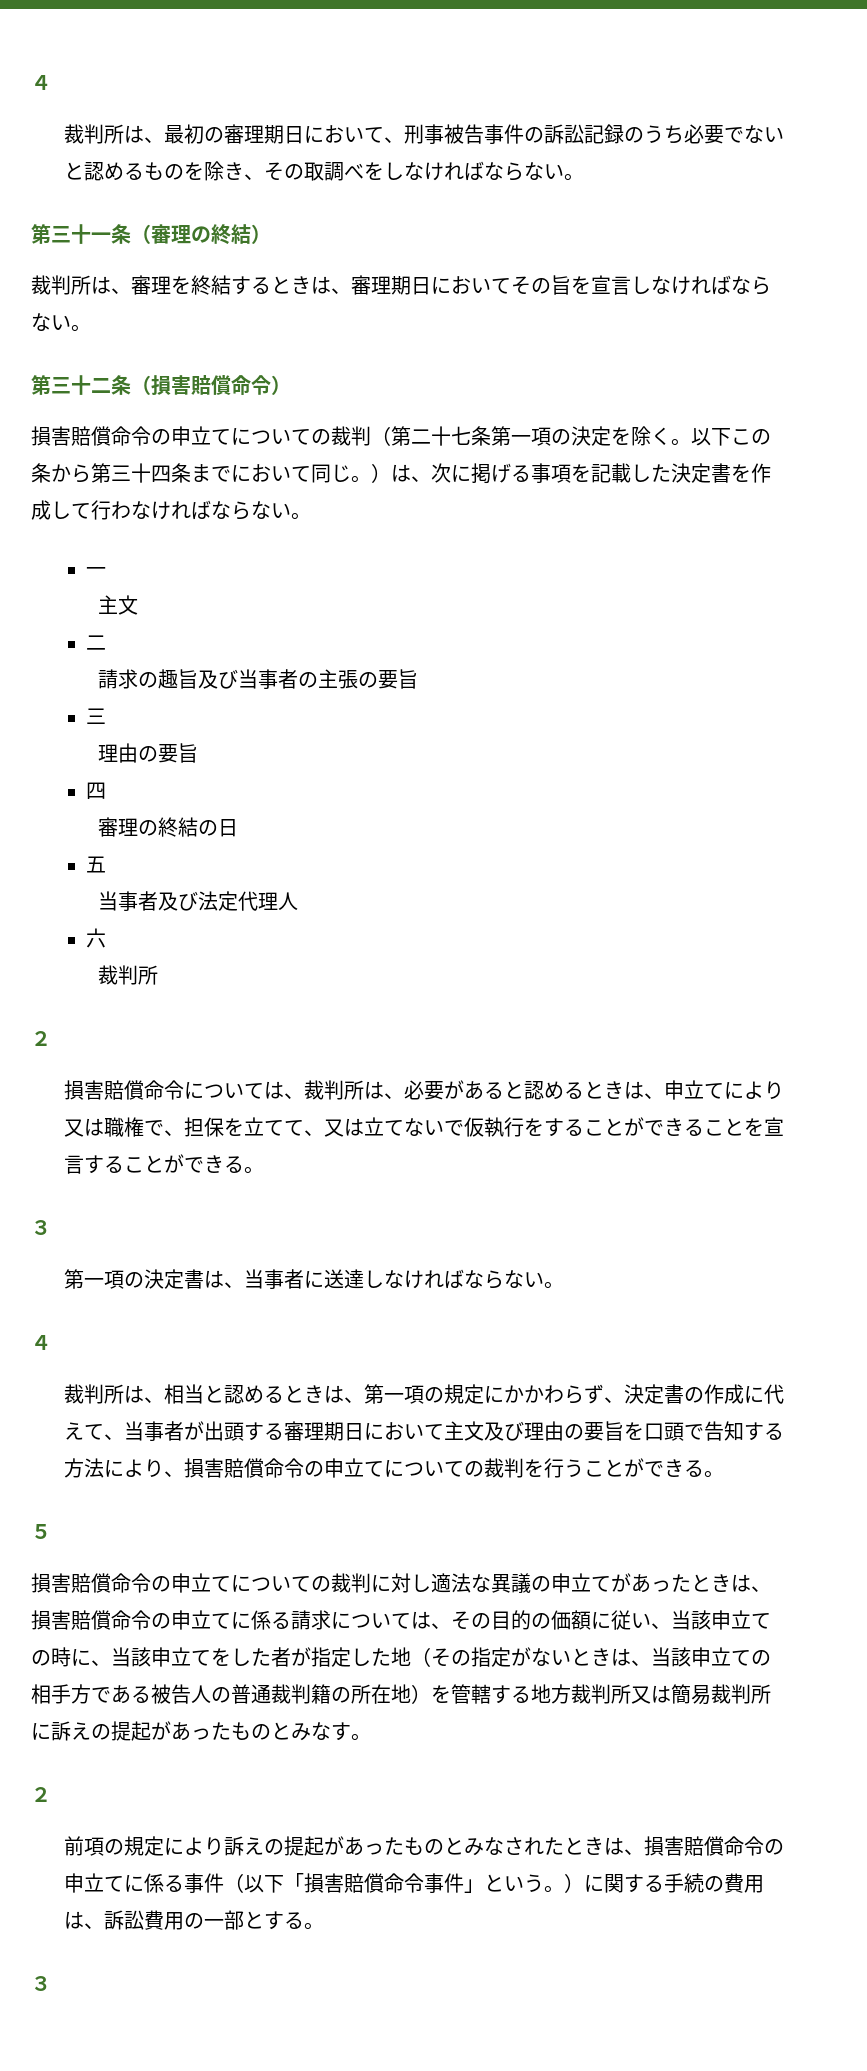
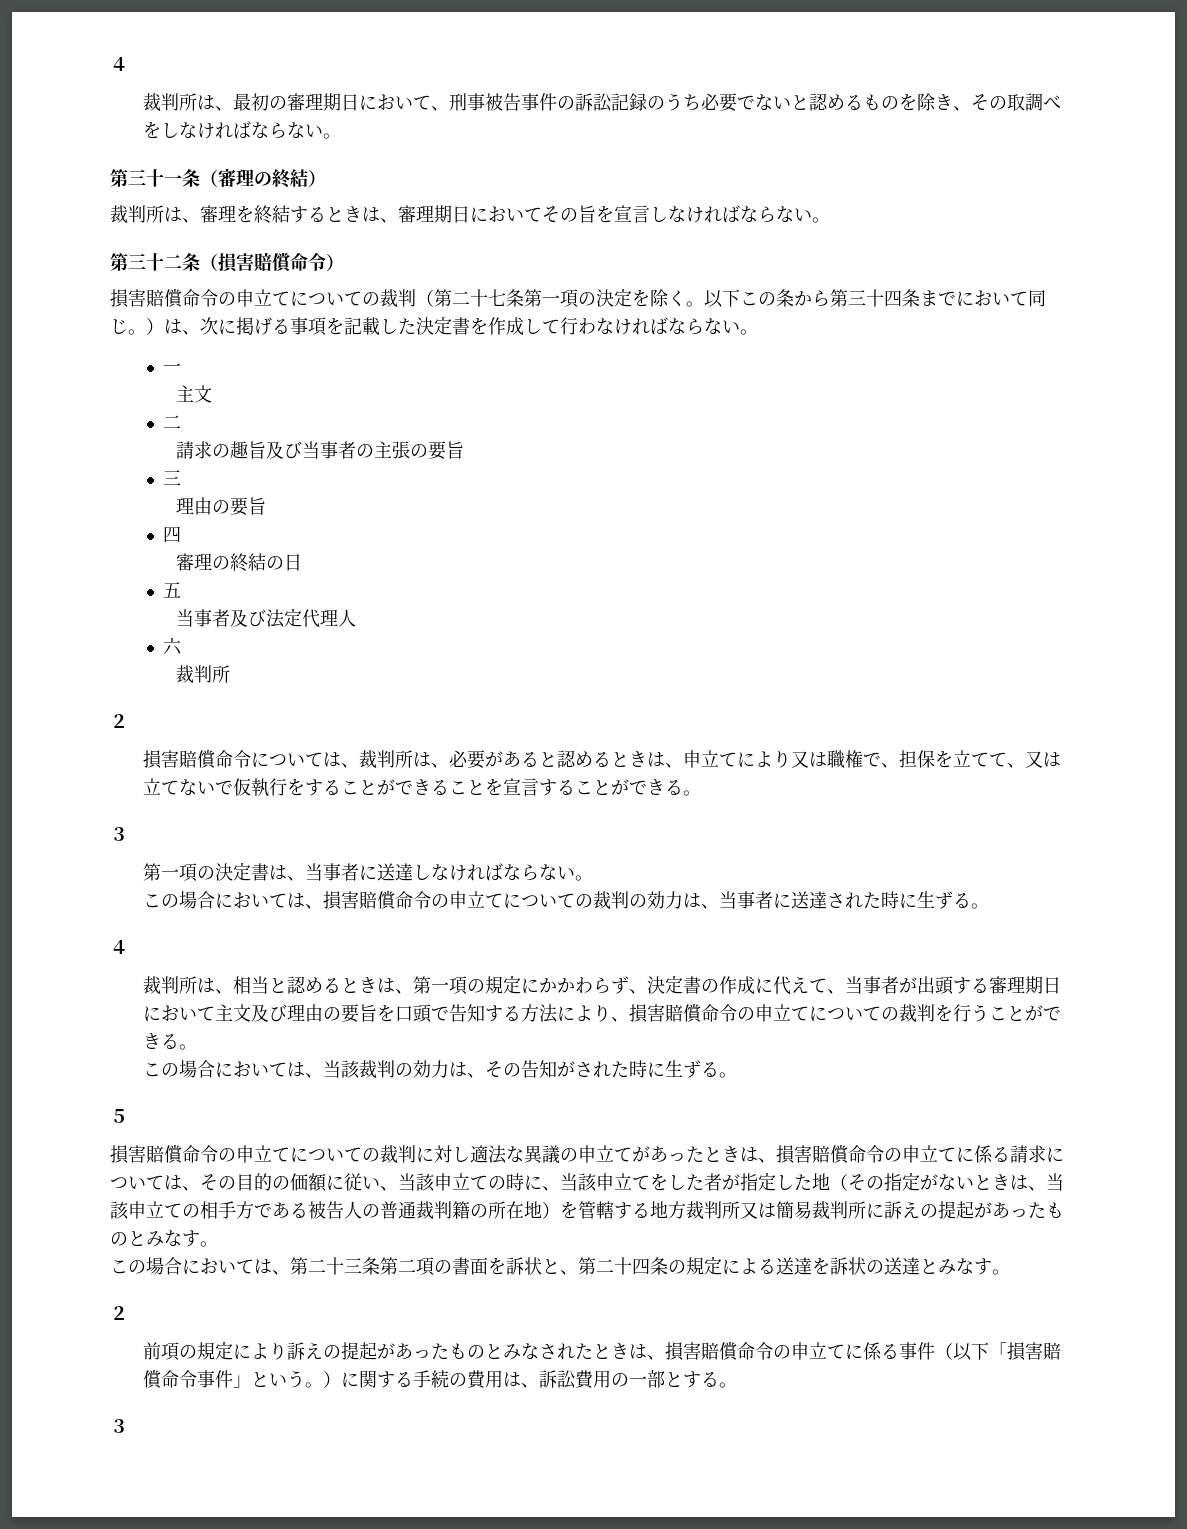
(565, 1285) none -> [143,890,990,910] // この場合においては、損害賠償命令の申立てについての裁判の効力は、当事者に送達された時に生ずる。
(725, 1474) none -> [143,1060,738,1079] // この場合においては、当該裁判の効力は、その告知がされた時に生ずる。
(371, 1737) none -> [110,1256,1010,1276] // この場合においては、第二十三条第二項の書面を訴状と、第二十四条の規定による送達を訴状の送達とみなす。

